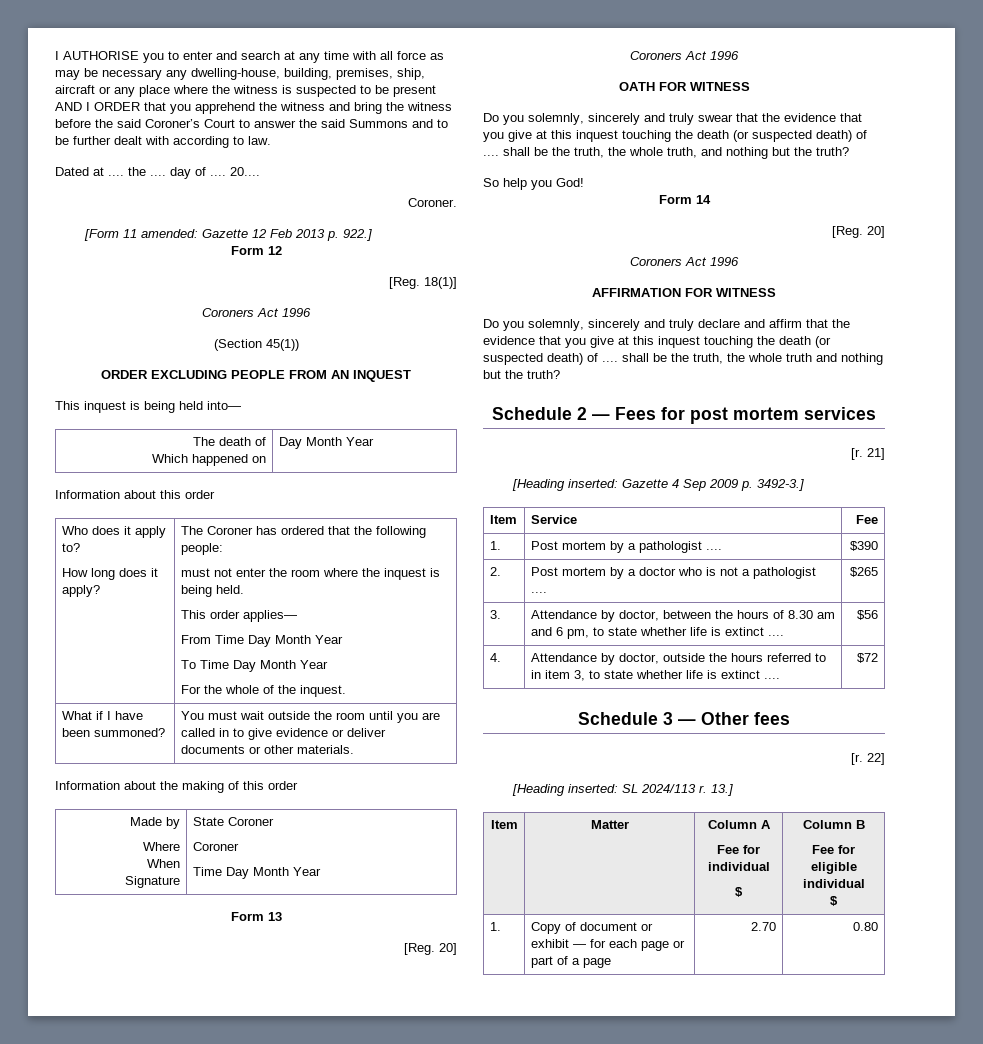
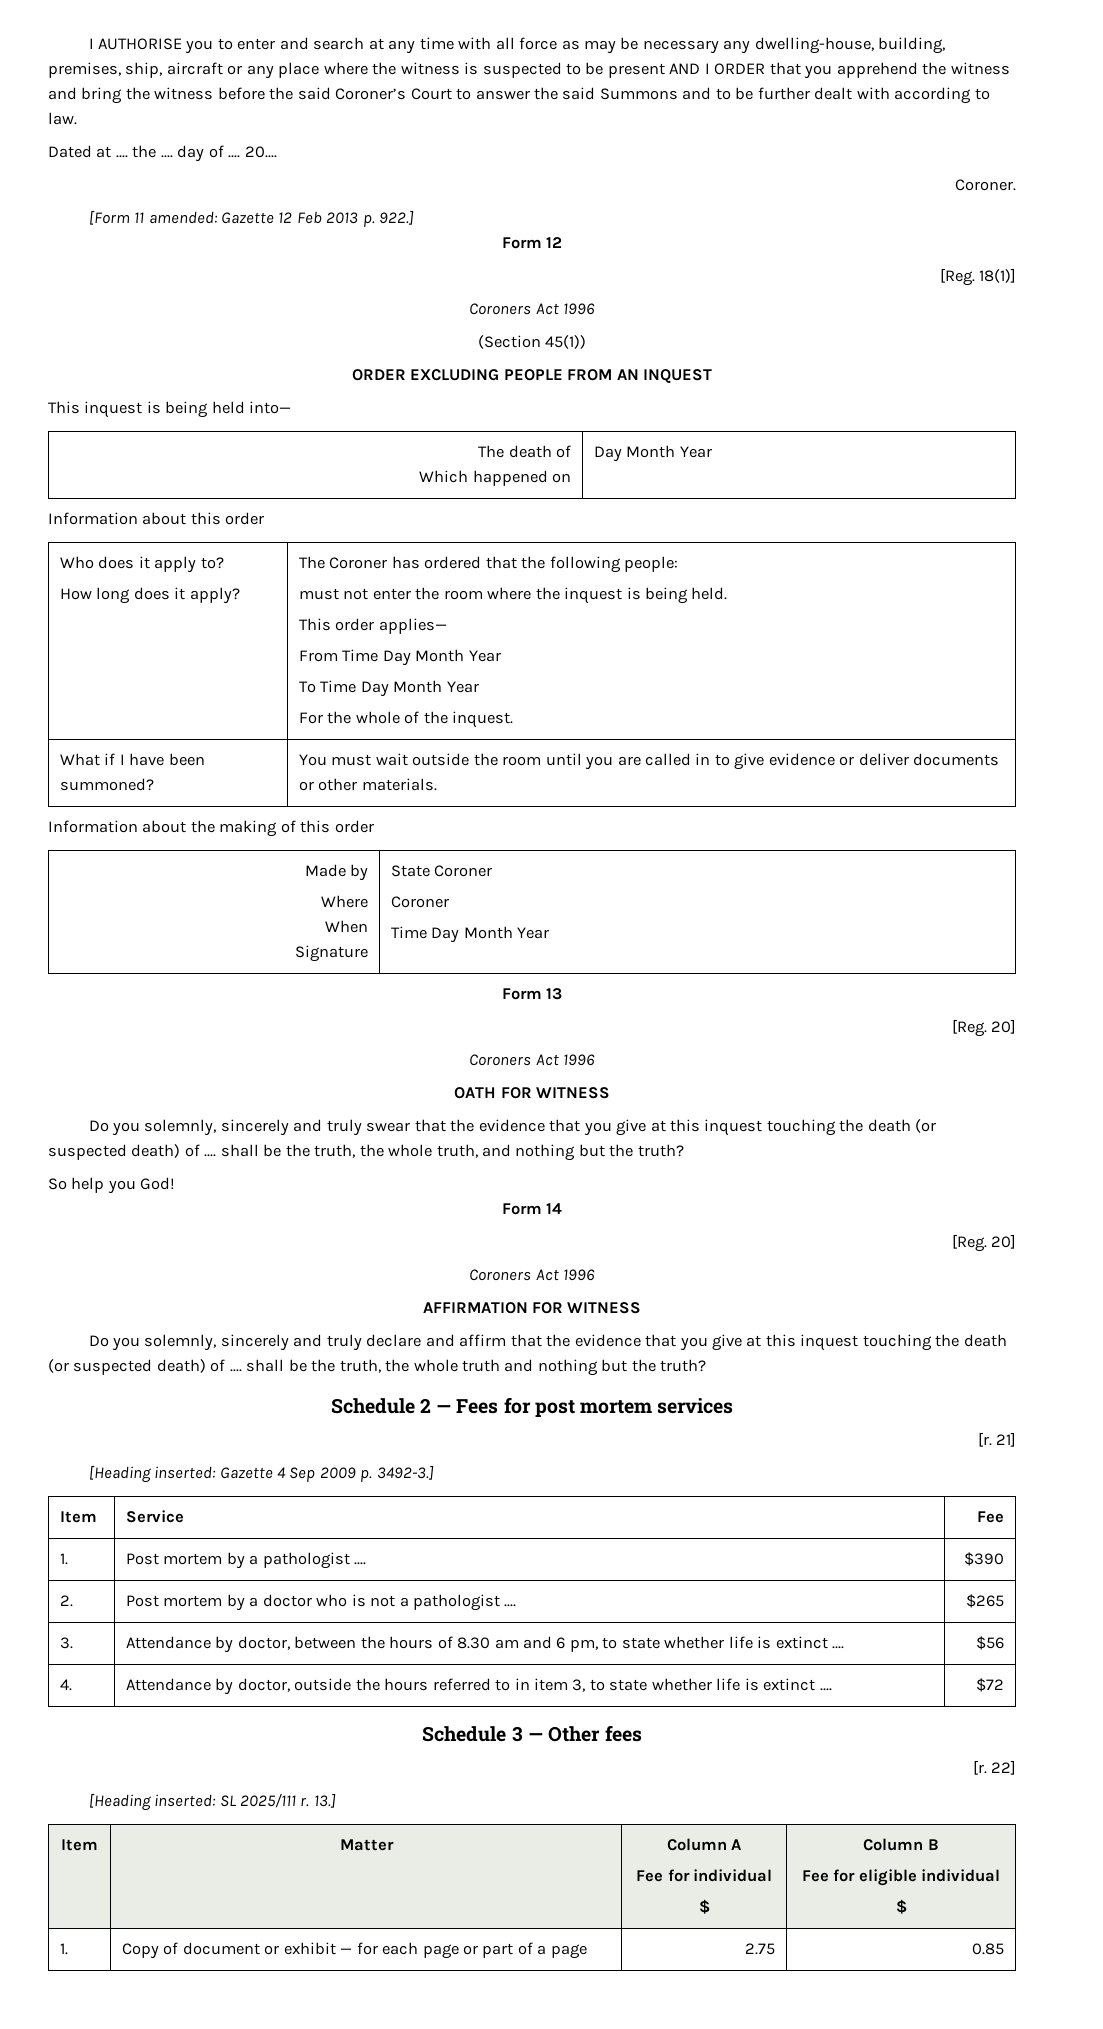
[640,784,696,793] 2024/113 -> [239,1793,296,1808] 2025/111
[751,922,777,931] [853,922,879,931] 2.70 | 0.80 -> [745,1943,776,1955] [972,1943,1005,1955] 2.75 | 0.85

